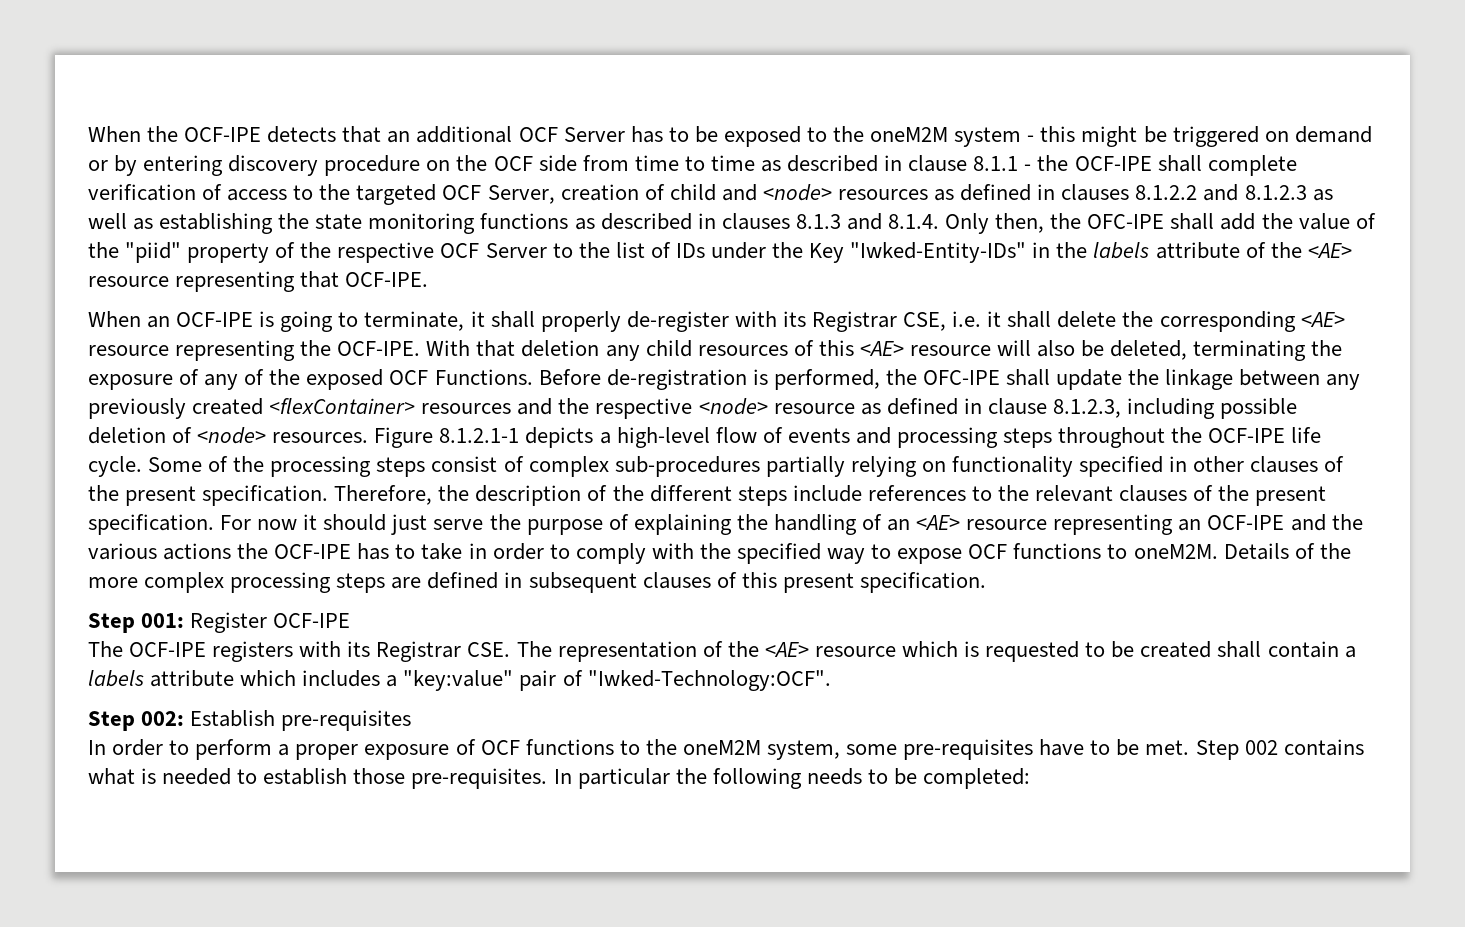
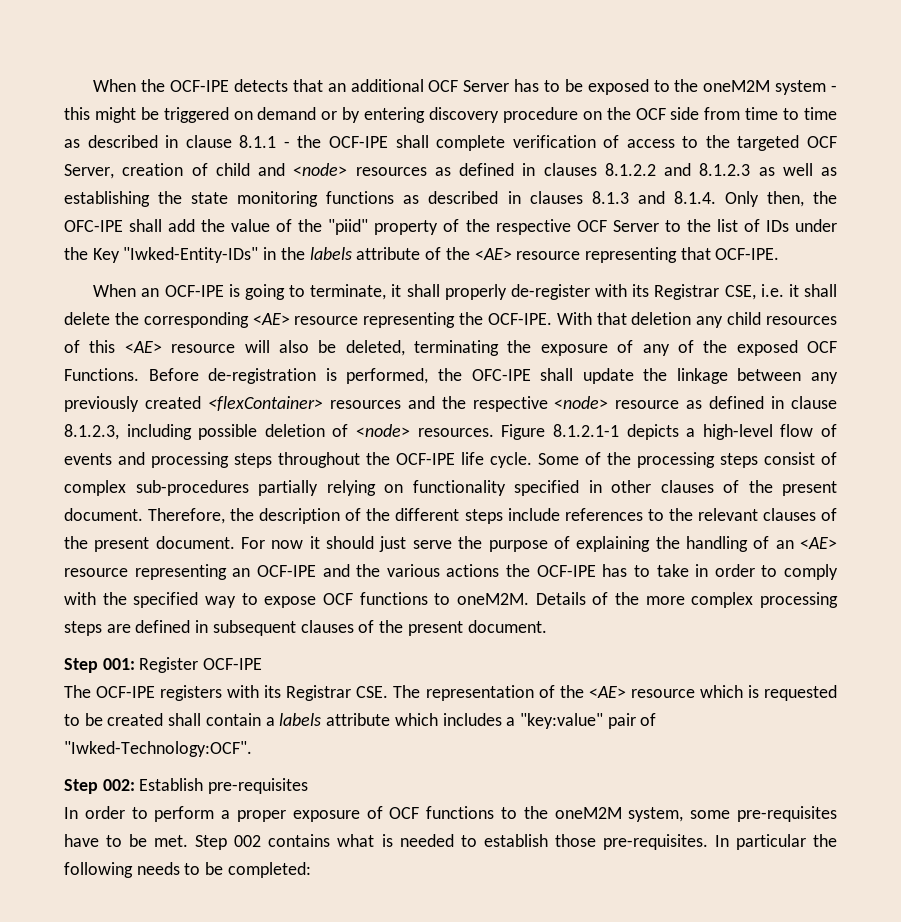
[202,485,329,506] specification. -> [64,508,143,521] document.
[88,514,214,535] specification. -> [155,536,235,549] document.
[741,572,986,593] this present specification. -> [379,620,547,636] the present document.

